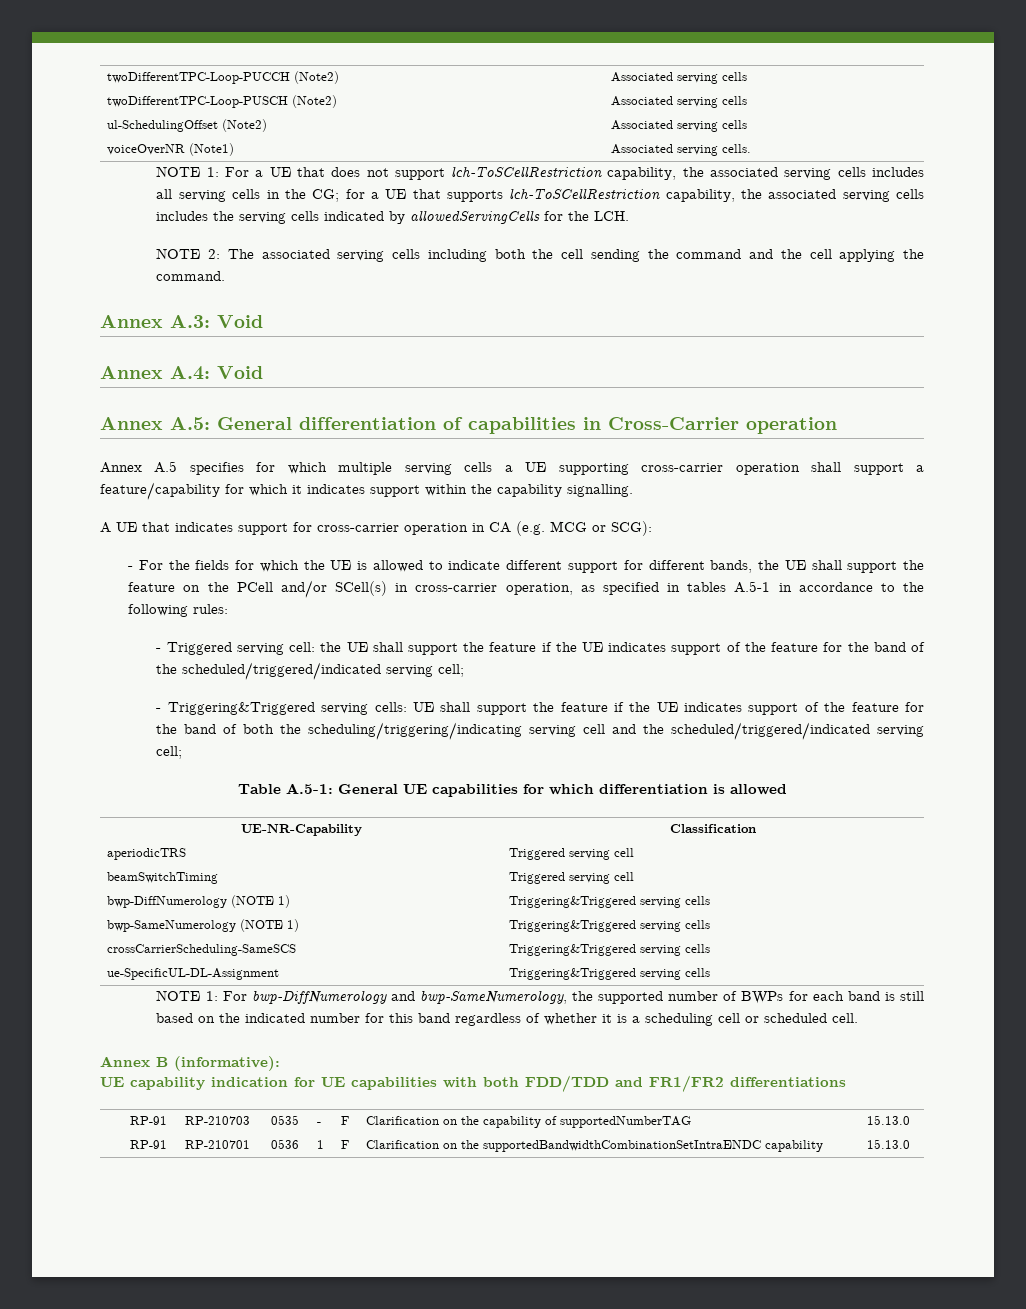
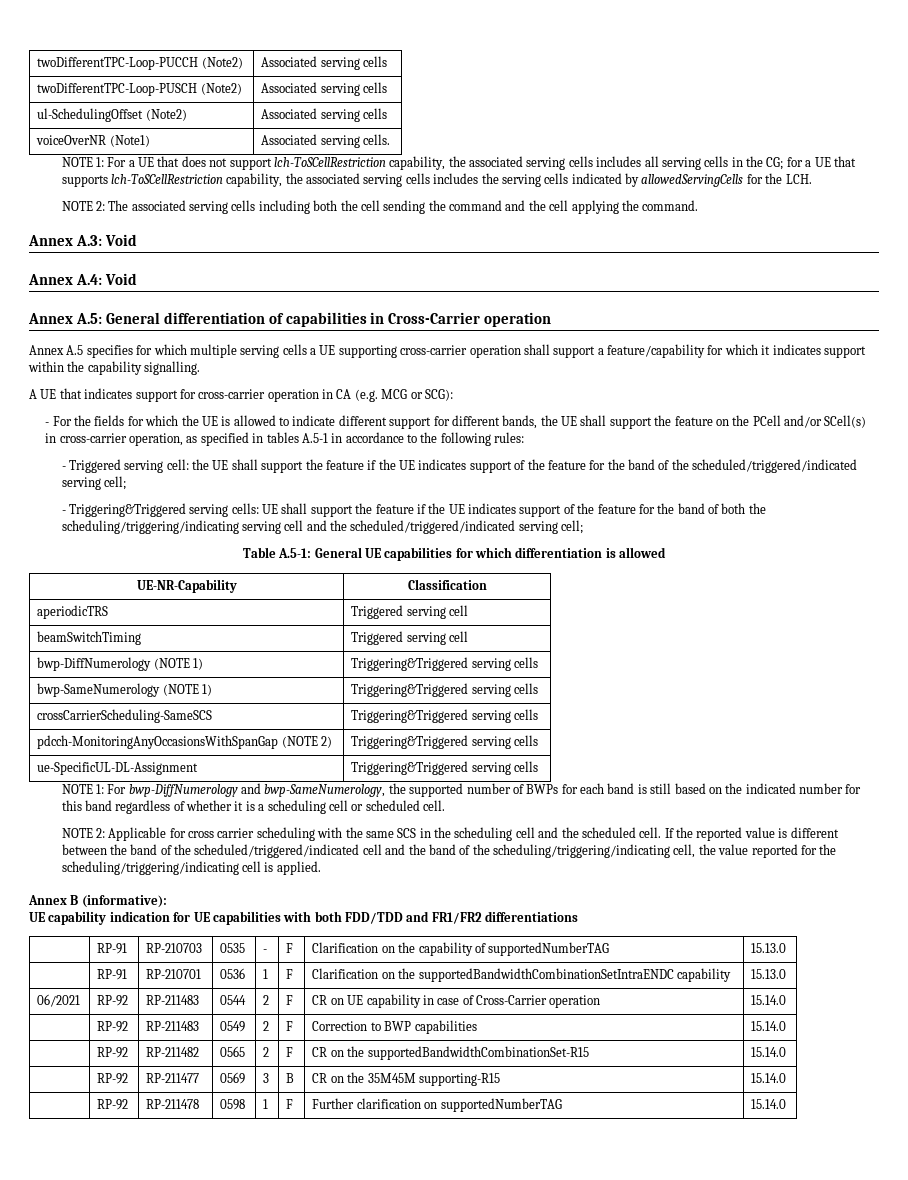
(711, 948) none -> [37,735,333,749] [351,735,539,749] // pdcch-MonitoringAnyOccasionsWithSpanGap (NOTE 2) | Triggering&Triggered serving cells
(859, 1018) none -> [61,827,839,841] [61,844,837,858] [61,861,321,875] // NOTE 2: Applicable for cross carrier scheduling with the same SCS in the scheduling cell and the scheduled cell. If the reported value is different between the band of the scheduled/triggered/indicated cell and the band of the scheduling/triggering/indicating cell, the value reported for the scheduling/triggering/indicating cell is applied.
(911, 1144) none -> [37,994,81,1007] [97,995,129,1006] [146,995,200,1005] [220,995,247,1005] [263,995,270,1005] [286,995,294,1005] [312,994,601,1008] [751,995,787,1005] [97,1021,129,1032] [146,1021,200,1031] [220,1021,246,1032] [263,1021,270,1031] [286,1021,294,1031] [312,1020,477,1034] [751,1021,787,1031] [97,1047,129,1058] [146,1047,200,1057] [220,1046,246,1057] [263,1047,270,1057] [286,1047,294,1057] [312,1046,589,1060] [751,1047,787,1057] [97,1073,129,1084] [146,1073,200,1083] [220,1072,246,1084] [263,1073,270,1083] [286,1073,295,1083] [312,1072,500,1086] [751,1073,787,1083] [97,1099,129,1110] [146,1099,200,1109] [220,1099,246,1110] [263,1099,269,1109] [286,1099,294,1109] [312,1098,562,1112] [751,1099,787,1109] // 06/2021 | RP-92 | RP-211483 | 0544 | 2 | F | CR on UE capability in case of Cross-Carrier operation | 15.14.0 // | RP-92 | RP-211483 | 0549 | 2 | F | Correction to BWP capabilities | 15.14.0 // | RP-92 | RP-211482 | 0565 | 2 | F | CR on the supportedBandwidthCombinationSet-R15 | 15.14.0 // | RP-92 | RP-211477 | 0569 | 3 | B | CR on the 35M45M supporting-R15 | 15.14.0 // | RP-92 | RP-211478 | 0598 | 1 | F | Further clarification on supportedNumberTAG | 15.14.0

